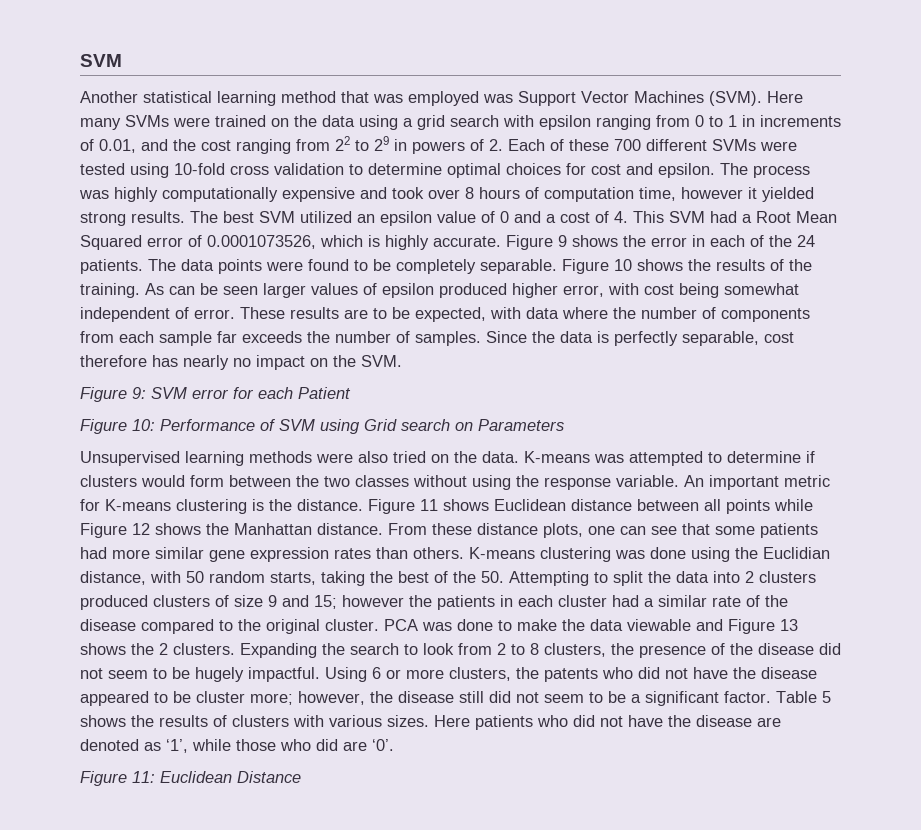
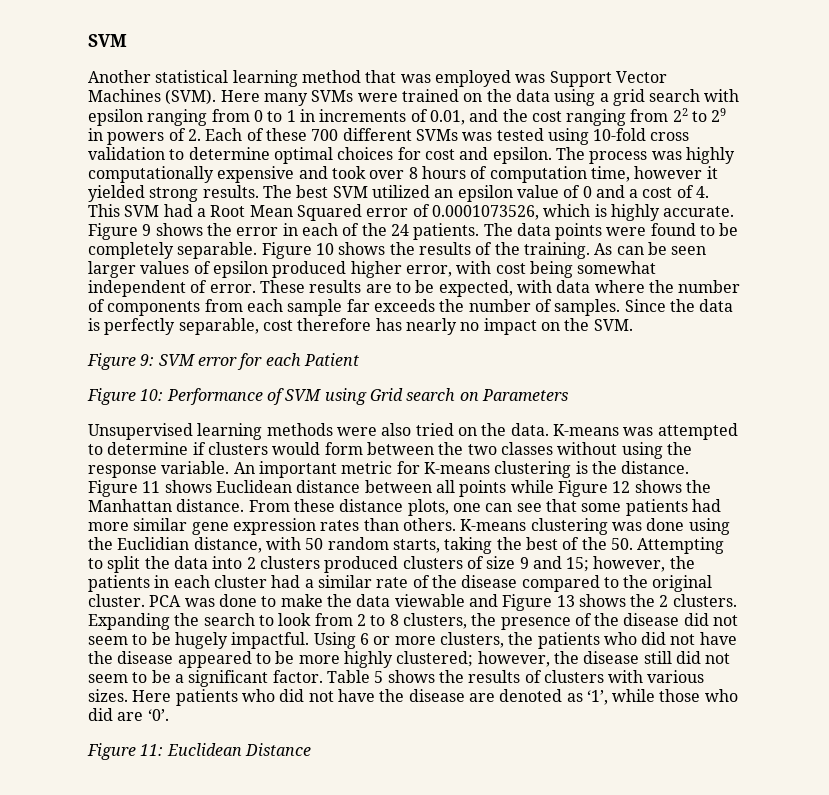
[760,141,797,151] were -> [462,132,493,141] was
[342,595,404,607] however -> [593,556,666,572] however,
[544,668,598,682] patents -> [537,632,600,649] patients
[196,691,293,705] cluster more; -> [298,651,474,668] more highly clustered;

